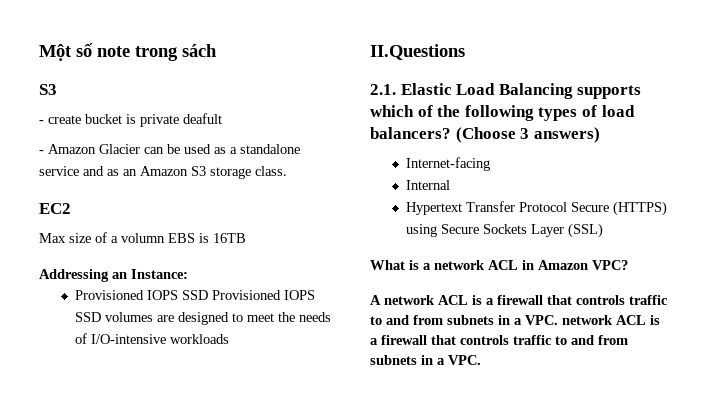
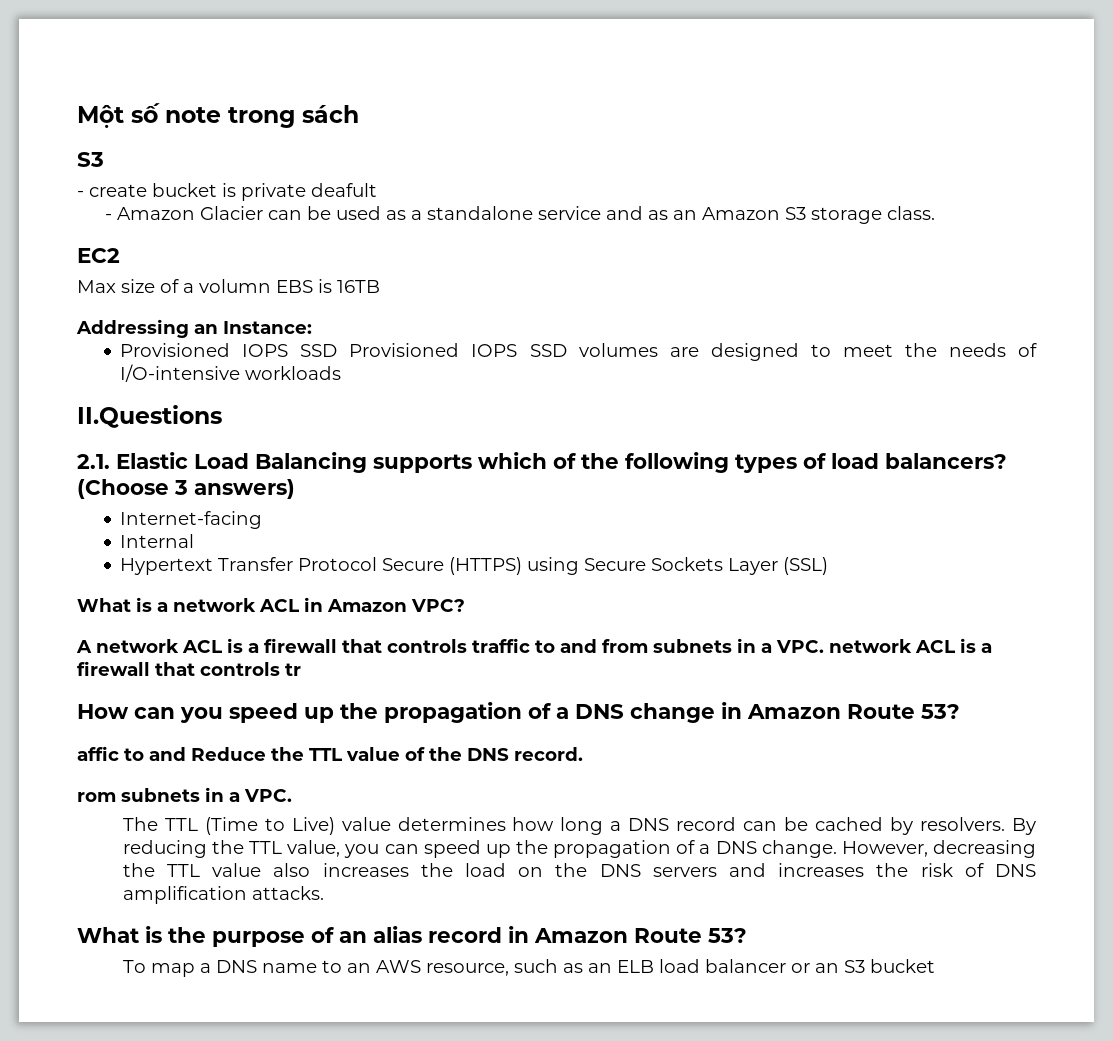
[513,335,628,345] [370,355,481,365] traffic to and from subnets in a VPC. -> [285,663,301,676] [77,702,960,723] [77,746,583,761] [77,787,292,802] [122,817,1036,835] [122,840,1036,858] [122,863,1036,877] [122,886,324,904] [77,926,747,947] [122,959,935,977] tr // How can you speed up the propagation of a DNS change in Amazon Route 53? // affic to and Reduce the TTL value of the DNS record. // rom subnets in a VPC. // The TTL (Time to Live) value determines how long a DNS record can be cached by resolvers. By reducing the TTL value, you can speed up the propagation of a DNS change. However, decreasing the TTL value also increases the load on the DNS servers and increases the risk of DNS amplification attacks. // What is the purpose of an alias record in Amazon Route 53? // To map a DNS name to an AWS resource, such as an ELB load balancer or an S3 bucket

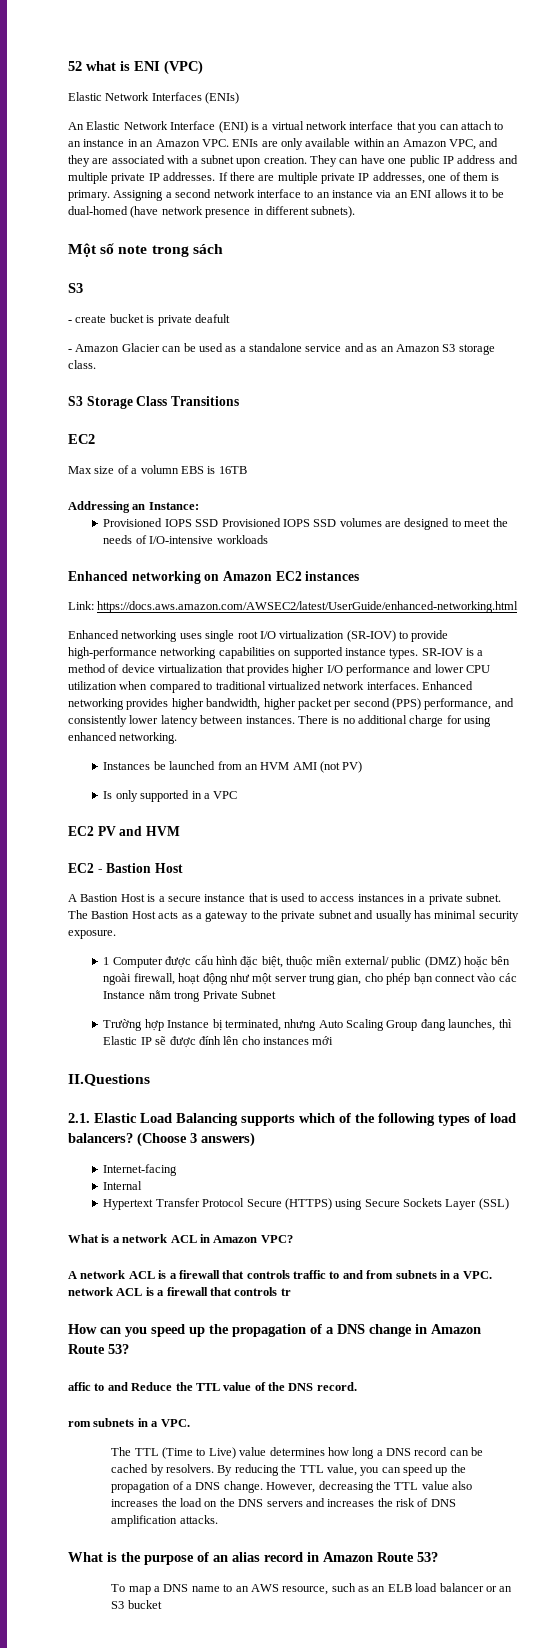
(77, 116) none -> [68,60,203,75] [68,92,240,104] [68,121,504,133] [68,138,499,150] [68,155,518,167] [68,172,500,184] [68,189,504,201] [68,206,356,218] 52 what is ENI (VPC) // Elastic Network Interfaces (ENIs) // An Elastic Network Interface (ENI) is a virtual network interface that you can attach to an instance in an Amazon VPC. ENIs are only available within an Amazon VPC, and they are associated with a subnet upon creation. They can have one public IP address and multiple private IP addresses. If there are multiple private IP addresses, one of them is primary. Assigning a second network interface to an instance via an ENI allows it to be dual-homed (have network presence in different subnets). //
(936, 213) none -> [68,396,239,409] // S3 Storage Class Transitions
(342, 373) none -> [68,571,360,584] [68,601,519,613] [68,630,449,642] [68,647,484,659] [68,664,491,676] [68,681,473,693] [68,698,514,710] [68,715,492,727] [68,732,178,744] [103,761,363,773] [103,790,238,802] [68,826,180,836] [68,863,183,873] [68,893,501,905] [68,910,519,922] [68,930,116,939] [103,955,511,968] [103,973,517,985] [103,990,276,1002] [103,1019,512,1031] [103,1036,334,1048] // Enhanced networking on Amazon EC2 instances // Link: https://docs.aws.amazon.com/AWSEC2/latest/UserGuide/enhanced-networking.html // Enhanced networking uses single root I/O virtualization (SR-IOV) to provide high-performance networking capabilities on supported instance types. SR-IOV is a method of device virtualization that provides higher I/O performance and lower CPU utilization when compared to traditional virtualized network interfaces. Enhanced networking provides higher bandwidth, higher packet per second (PPS) performance, and consistently lower latency between instances. There is no additional charge for using enhanced networking. // Instances be launched from an HVM AMI (not PV) // Is only supported in a VPC // EC2 PV and HVM // EC2 - Bastion Host // A Bastion Host is a secure instance that is used to access instances in a private subnet. The Bastion Host acts as a gateway to the private subnet and usually has minimal security exposure. // 1 Computer được cấu hình đặc biệt, thuộc miền external/ public (DMZ) hoặc bên ngoài firewall, hoạt động như một server trung gian, cho phép bạn connect vào các Instance nằm trong Private Subnet // Trường hợp Instance bị terminated, nhưng Auto Scaling Group đang launches, thì Elastic IP sẽ được đính lên cho instances mới

